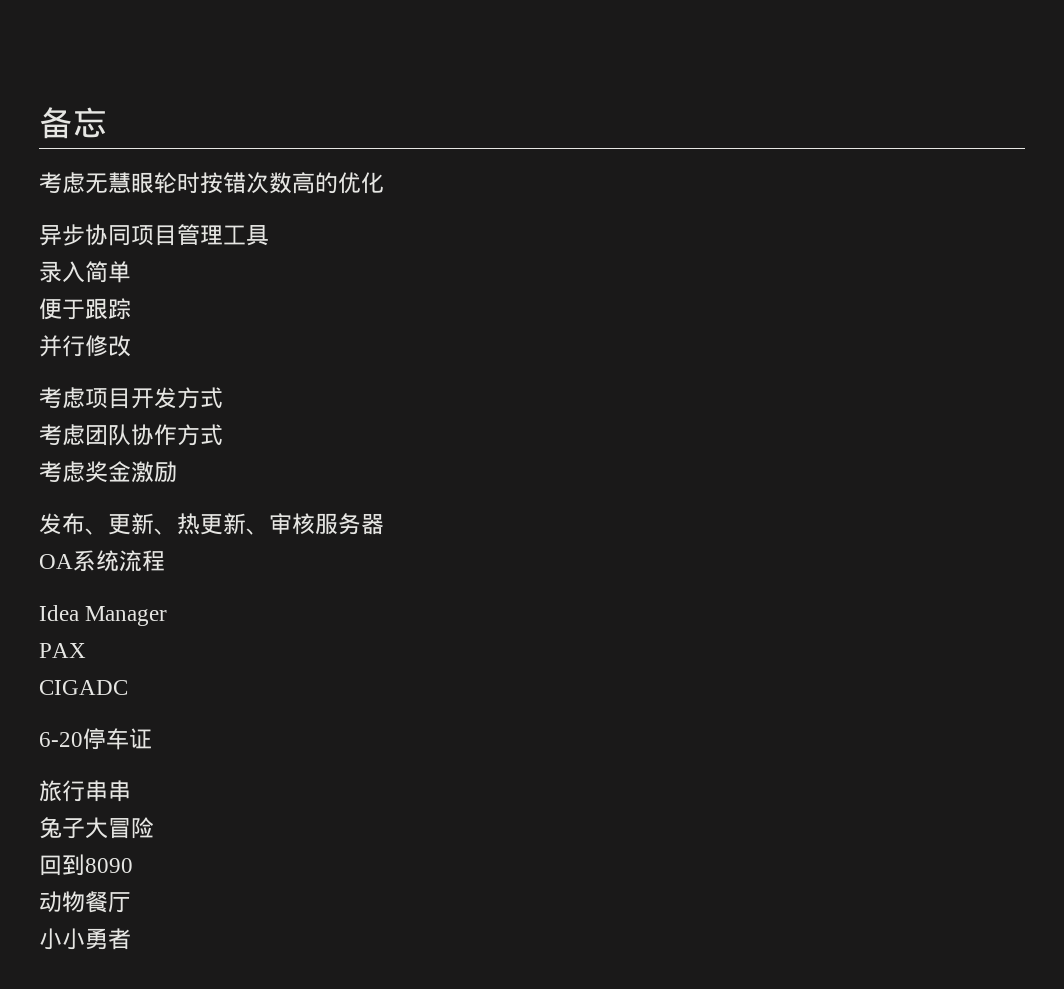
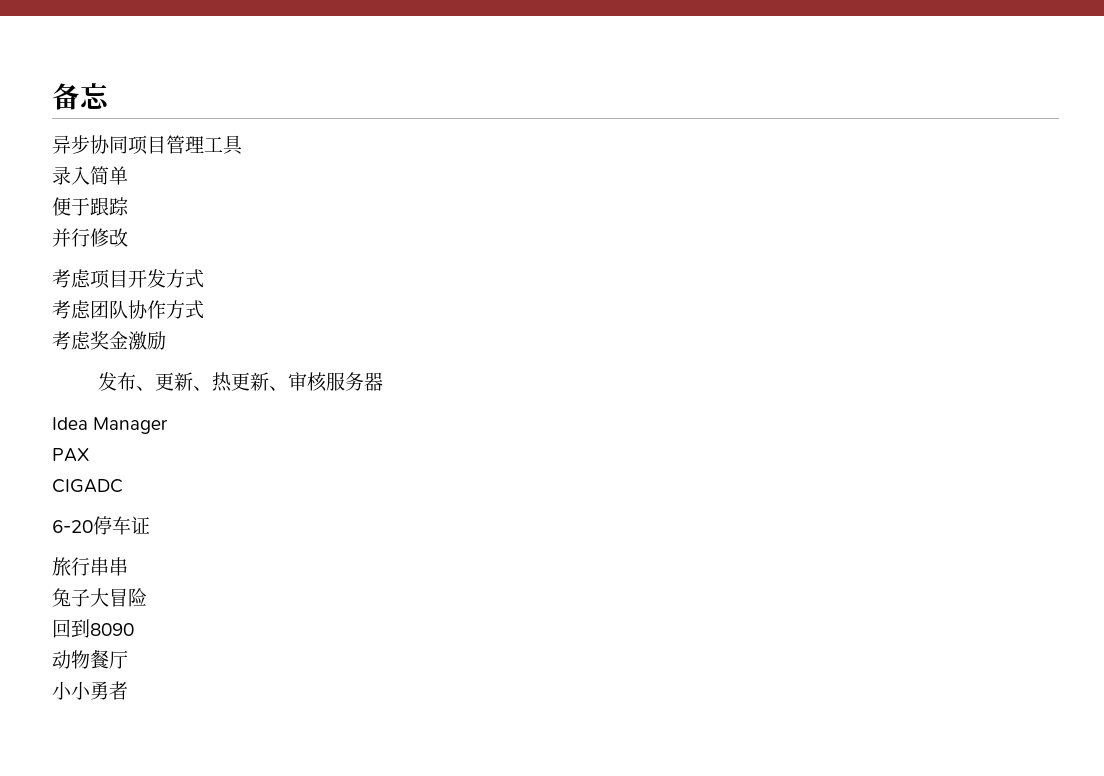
[39,172,384,194] // 考虑无慧眼轮时按错次数高的优化 -> (110, 96) none
[39,550,165,572] // OA系统流程 -> (384, 381) none

